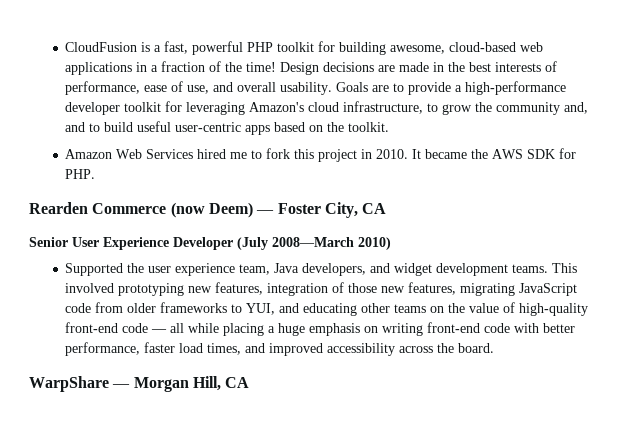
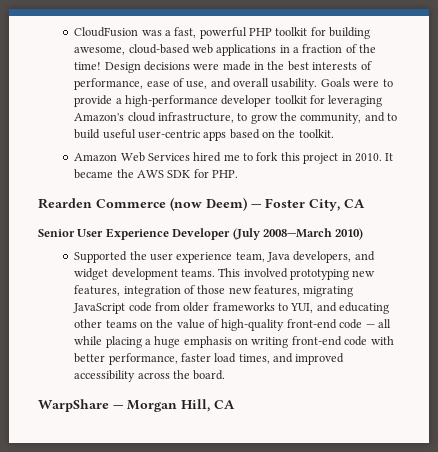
[141,42,151,52] is -> [141,30,162,36] was
[378,65,396,72] are -> [193,63,220,70] were
[372,85,390,92] are -> [353,80,380,87] were
[496,102,589,115] community and, -> [300,113,362,124] community,

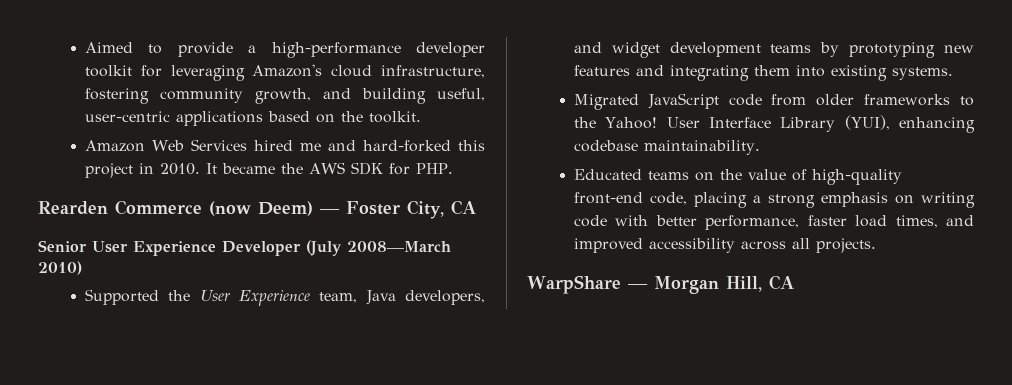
[74,27,371,39] [74,44,377,56] [74,61,372,73] [74,78,380,90] CloudFusion was a fast, powerful PHP toolkit for building awesome, cloud-based web applications in a fraction of the time! Design decisions were made in the best interests of performance, ease of use, and overall usability. Goals were -> [84,42,133,53] Aimed
[237,112,398,124] [74,129,227,141] to grow the community, and to build useful user-centric apps -> [84,88,485,104] [84,111,263,126] fostering community growth, and building useful, user-centric applications
[243,152,279,161] to fork -> [327,140,451,152] and hard-forked
[149,252,233,263] user experience -> [199,290,310,306] User Experience
[180,268,376,280] [74,285,354,297] teams. This involved prototyping new features, integration of those new features, migrating -> [770,42,974,58] [573,65,953,81] [573,94,639,110] teams by prototyping new features and integrating them into existing systems. // Migrated
[290,302,390,314] [74,319,103,328] YUI, and educating other -> [573,115,975,133] [573,140,760,155] [573,169,642,180] the Yahoo! User Interface Library (YUI), enhancing codebase maintainability. // Educated
[339,319,391,329] [74,336,103,345] code — all while -> [649,192,687,205] code,
[154,336,181,348] huge -> [767,194,815,208] strong
[291,336,342,346] front-end -> (975, 200) none
[172,370,226,380] the board. -> [791,238,876,253] all projects.

